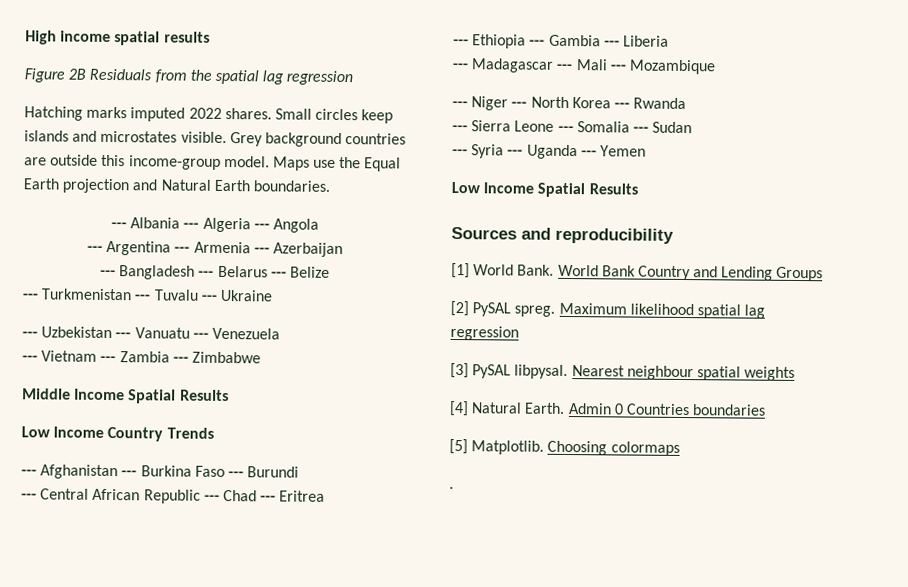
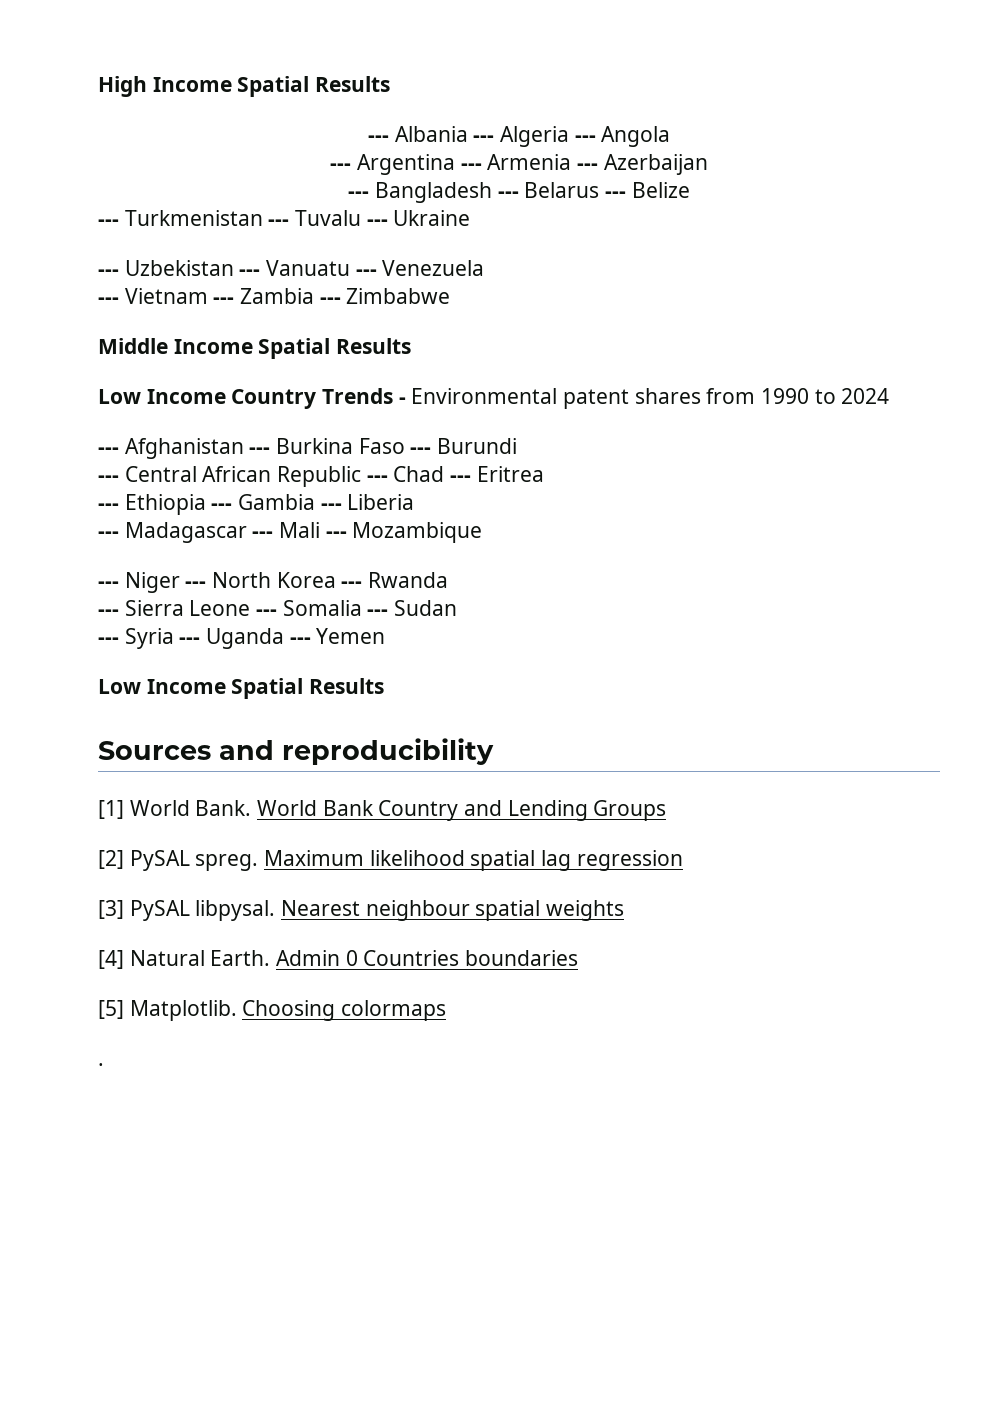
[60,30,210,46] [24,68,354,86] [24,106,394,124] [24,130,407,148] [24,154,402,172] [23,178,330,194] income spatial results // Figure 2B Residuals from the spatial lag regression // Hatching marks imputed 2022 shares. Small circles keep islands and microstates visible. Grey background countries are outside this income-group model. Maps use the Equal Earth projection and Natural Earth boundaries. -> [152,76,391,97] Income Spatial Results
(214, 433) none -> [398,388,890,409] - Environmental patent shares from 1990 to 2024

